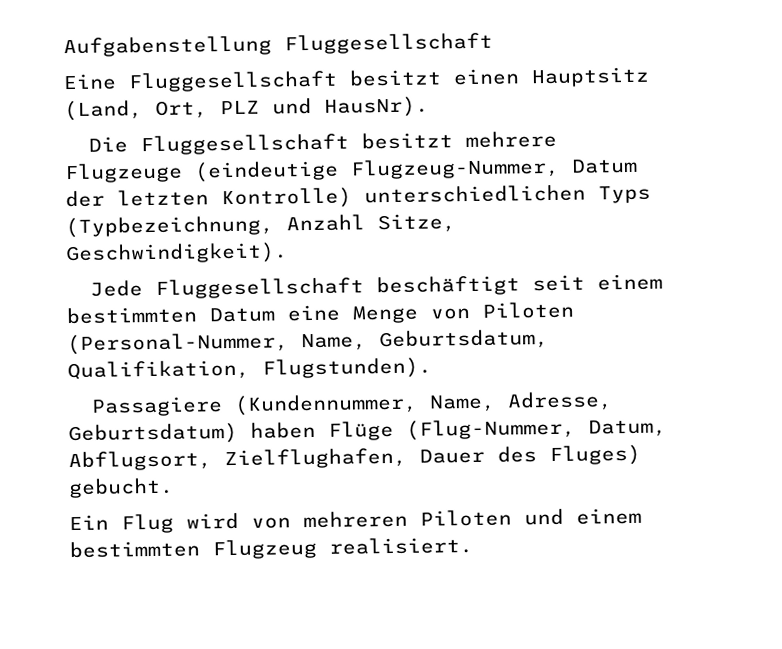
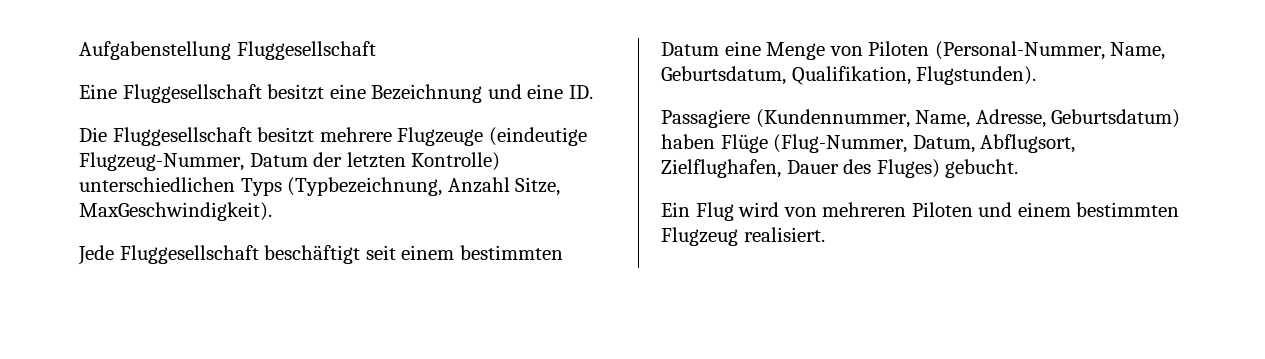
[453,66,650,88] [64,96,429,122] einen Hauptsitz (Land, Ort, PLZ und HausNr). -> [329,84,593,103] eine Bezeichnung und eine ID.
[65,242,288,266] Geschwindigkeit). -> [79,202,272,221] MaxGeschwindigkeit).

